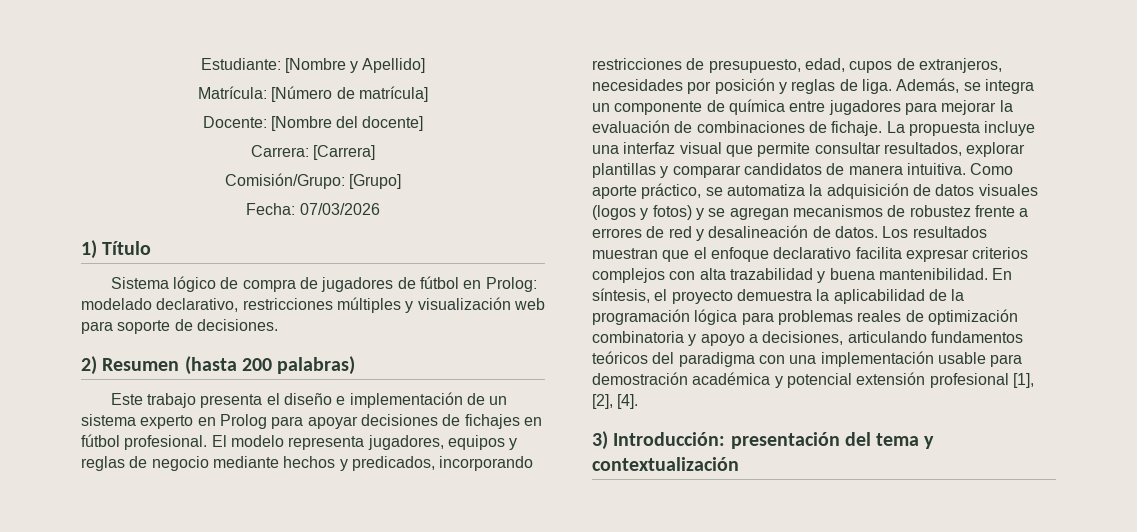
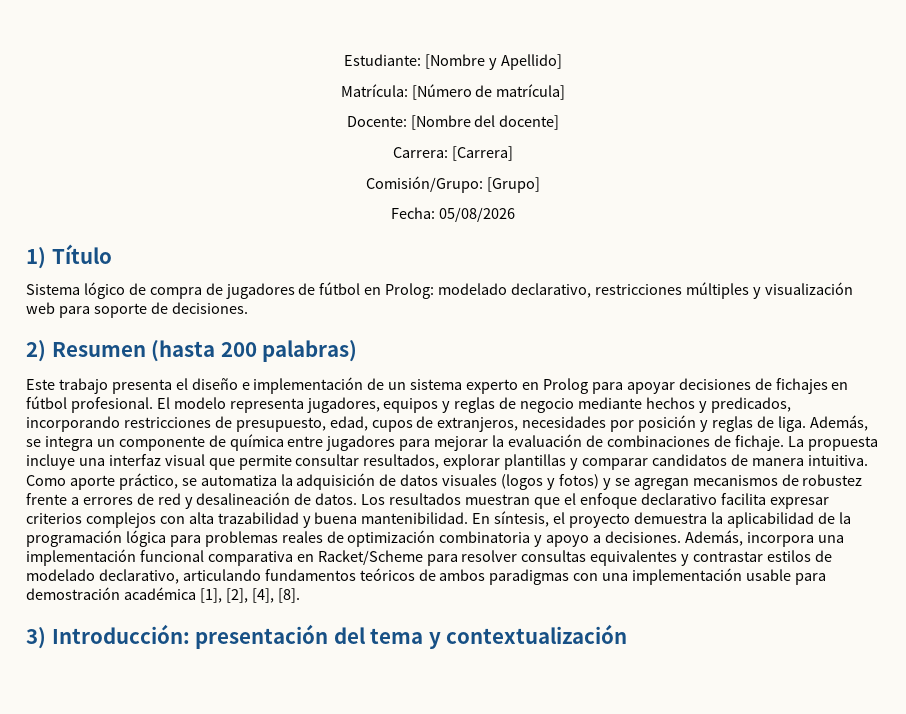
[299,203,380,215] 07/03/2026 -> [438,207,515,222] 05/08/2026
[762,331,1023,345] [592,351,755,367] decisiones, articulando fundamentos teóricos del paradigma -> [605,530,844,547] [26,549,832,566] [26,568,570,585] decisiones. Además, incorpora una implementación funcional comparativa en Racket/Scheme para resolver consultas equivalentes y contrastar estilos de modelado declarativo, articulando fundamentos teóricos de ambos paradigmas
[774,372,1034,388] [592,394,639,409] y potencial extensión profesional [1], [2], [4]. -> [199,588,300,603] [1], [2], [4], [8].

